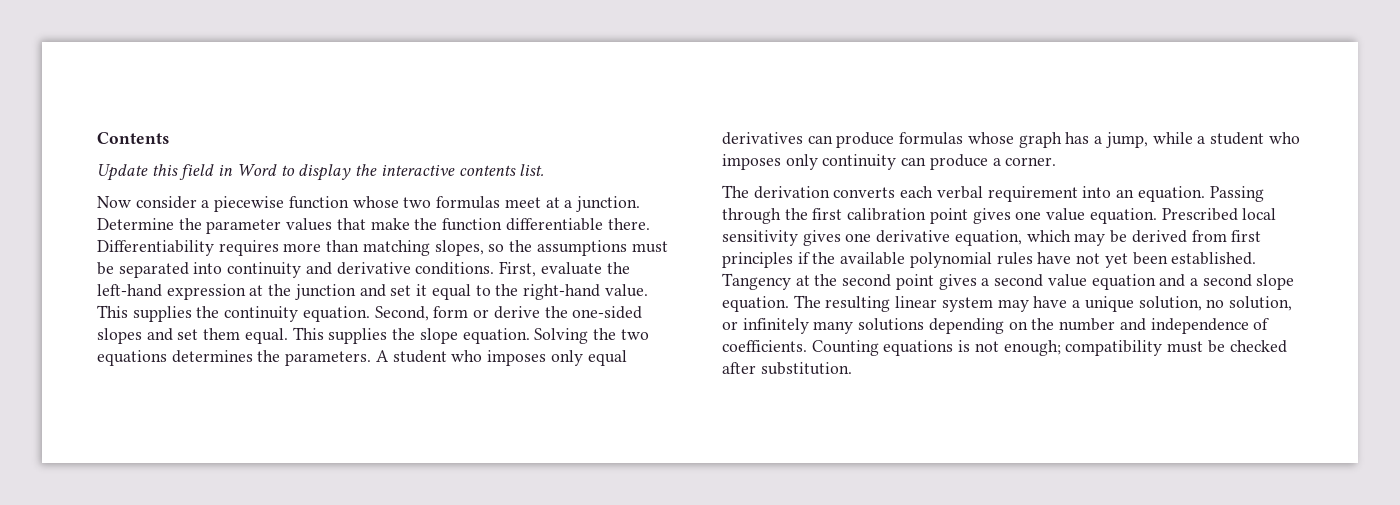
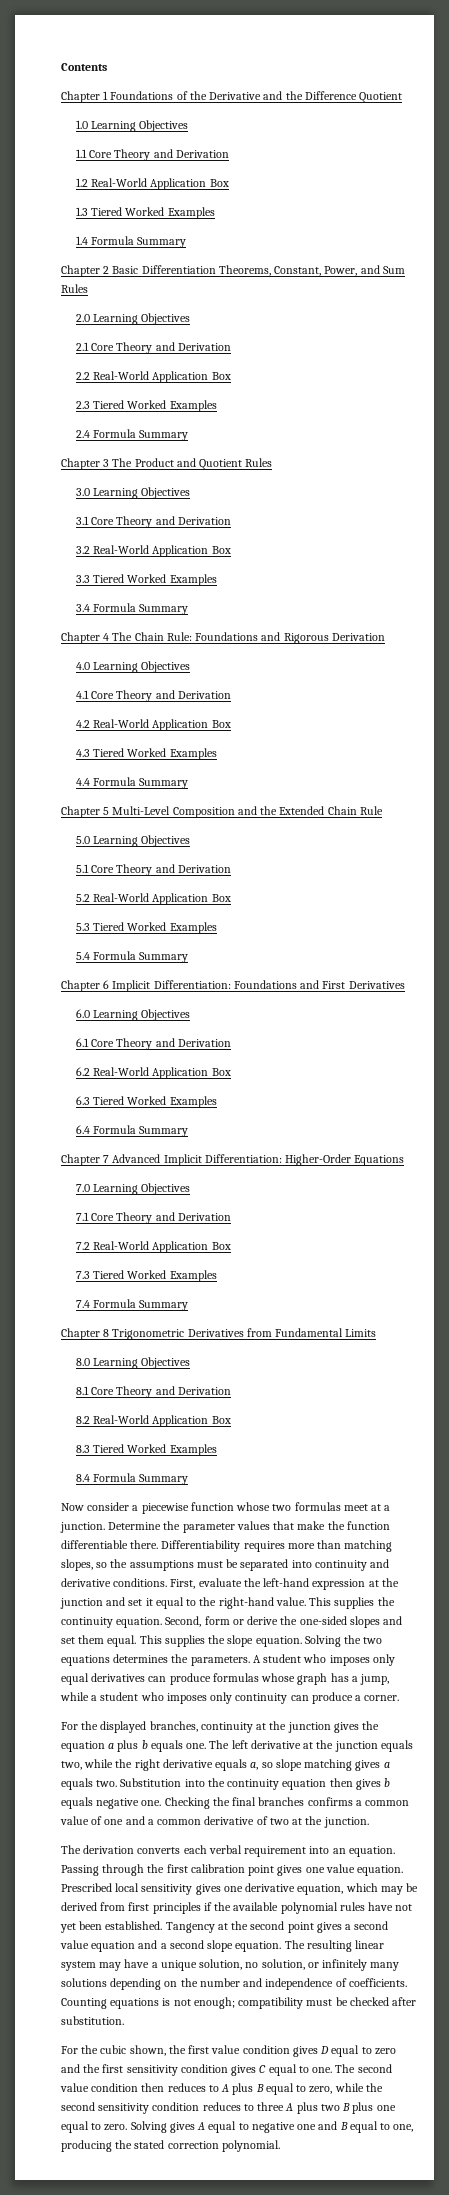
[97,164,545,181] Update this field in Word to display the interactive contents list. -> [61,91,403,103] [75,120,189,132] [75,149,229,161] [75,178,229,190] [75,207,215,219] [75,236,187,248] [61,265,405,277] [61,284,88,293] [75,313,191,325] [75,342,231,354] [75,371,231,383] [75,400,217,412] [75,429,189,441] [61,458,273,470] [75,487,191,499] [75,516,231,528] [75,545,231,557] [75,574,217,586] [75,603,189,615] [61,632,385,644] [75,661,191,673] [75,690,231,702] [75,719,231,731] [75,748,217,760] [75,777,189,789] [61,806,383,818] [75,835,191,847] [75,864,231,876] [75,893,231,905] [75,922,217,934] [75,951,189,963] [61,980,405,992] [75,1009,191,1021] [75,1038,231,1050] [75,1067,231,1079] [75,1096,217,1108] [75,1125,189,1137] [61,1154,405,1166] [75,1183,191,1195] [75,1212,231,1224] [75,1241,231,1253] [75,1270,217,1282] [75,1299,189,1311] [61,1328,377,1340] [75,1357,191,1369] [75,1386,231,1398] [75,1415,231,1427] [75,1444,217,1456] [75,1473,189,1485] Chapter 1 Foundations of the Derivative and the Difference Quotient // 1.0 Learning Objectives // 1.1 Core Theory and Derivation // 1.2 Real-World Application Box // 1.3 Tiered Worked Examples // 1.4 Formula Summary // Chapter 2 Basic Differentiation Theorems, Constant, Power, and Sum Rules // 2.0 Learning Objectives // 2.1 Core Theory and Derivation // 2.2 Real-World Application Box // 2.3 Tiered Worked Examples // 2.4 Formula Summary // Chapter 3 The Product and Quotient Rules // 3.0 Learning Objectives // 3.1 Core Theory and Derivation // 3.2 Real-World Application Box // 3.3 Tiered Worked Examples // 3.4 Formula Summary // Chapter 4 The Chain Rule: Foundations and Rigorous Derivation // 4.0 Learning Objectives // 4.1 Core Theory and Derivation // 4.2 Real-World Application Box // 4.3 Tiered Worked Examples // 4.4 Formula Summary // Chapter 5 Multi-Level Composition and the Extended Chain Rule // 5.0 Learning Objectives // 5.1 Core Theory and Derivation // 5.2 Real-World Application Box // 5.3 Tiered Worked Examples // 5.4 Formula Summary // Chapter 6 Implicit Differentiation: Foundations and First Derivatives // 6.0 Learning Objectives // 6.1 Core Theory and Derivation // 6.2 Real-World Application Box // 6.3 Tiered Worked Examples // 6.4 Formula Summary // Chapter 7 Advanced Implicit Differentiation: Higher-Order Equations // 7.0 Learning Objectives // 7.1 Core Theory and Derivation // 7.2 Real-World Application Box // 7.3 Tiered Worked Examples // 7.4 Formula Summary // Chapter 8 Trigonometric Derivatives from Fundamental Limits // 8.0 Learning Objectives // 8.1 Core Theory and Derivation // 8.2 Real-World Application Box // 8.3 Tiered Worked Examples // 8.4 Formula Summary
(1057, 161) none -> [61,1721,380,1733] [61,1740,413,1752] [61,1759,390,1771] [61,1778,391,1790] [61,1797,410,1809] [60,1816,369,1828] // For the displayed branches, continuity at the junction gives the equation a plus b equals one. The left derivative at the junction equals two, while the right derivative equals a, so slope matching gives a equals two. Substitution into the continuity equation then gives b equals negative one. Checking the final branches confirms a common value of one and a common derivative of two at the junction.
(852, 368) none -> [61,2045,396,2057] [61,2064,392,2076] [60,2083,383,2095] [61,2102,396,2114] [61,2121,414,2133] [61,2140,280,2152] // For the cubic shown, the first value condition gives D equal to zero and the first sensitivity condition gives C equal to one. The second value condition then reduces to A plus B equal to zero, while the second sensitivity condition reduces to three A plus two B plus one equal to zero. Solving gives A equal to negative one and B equal to one, producing the stated correction polynomial.

